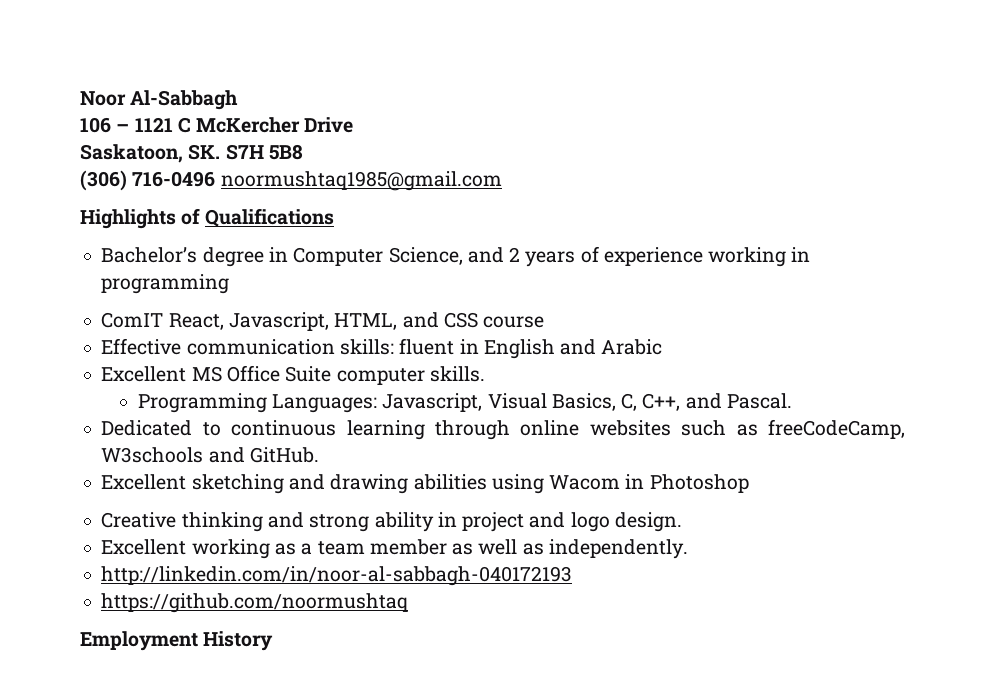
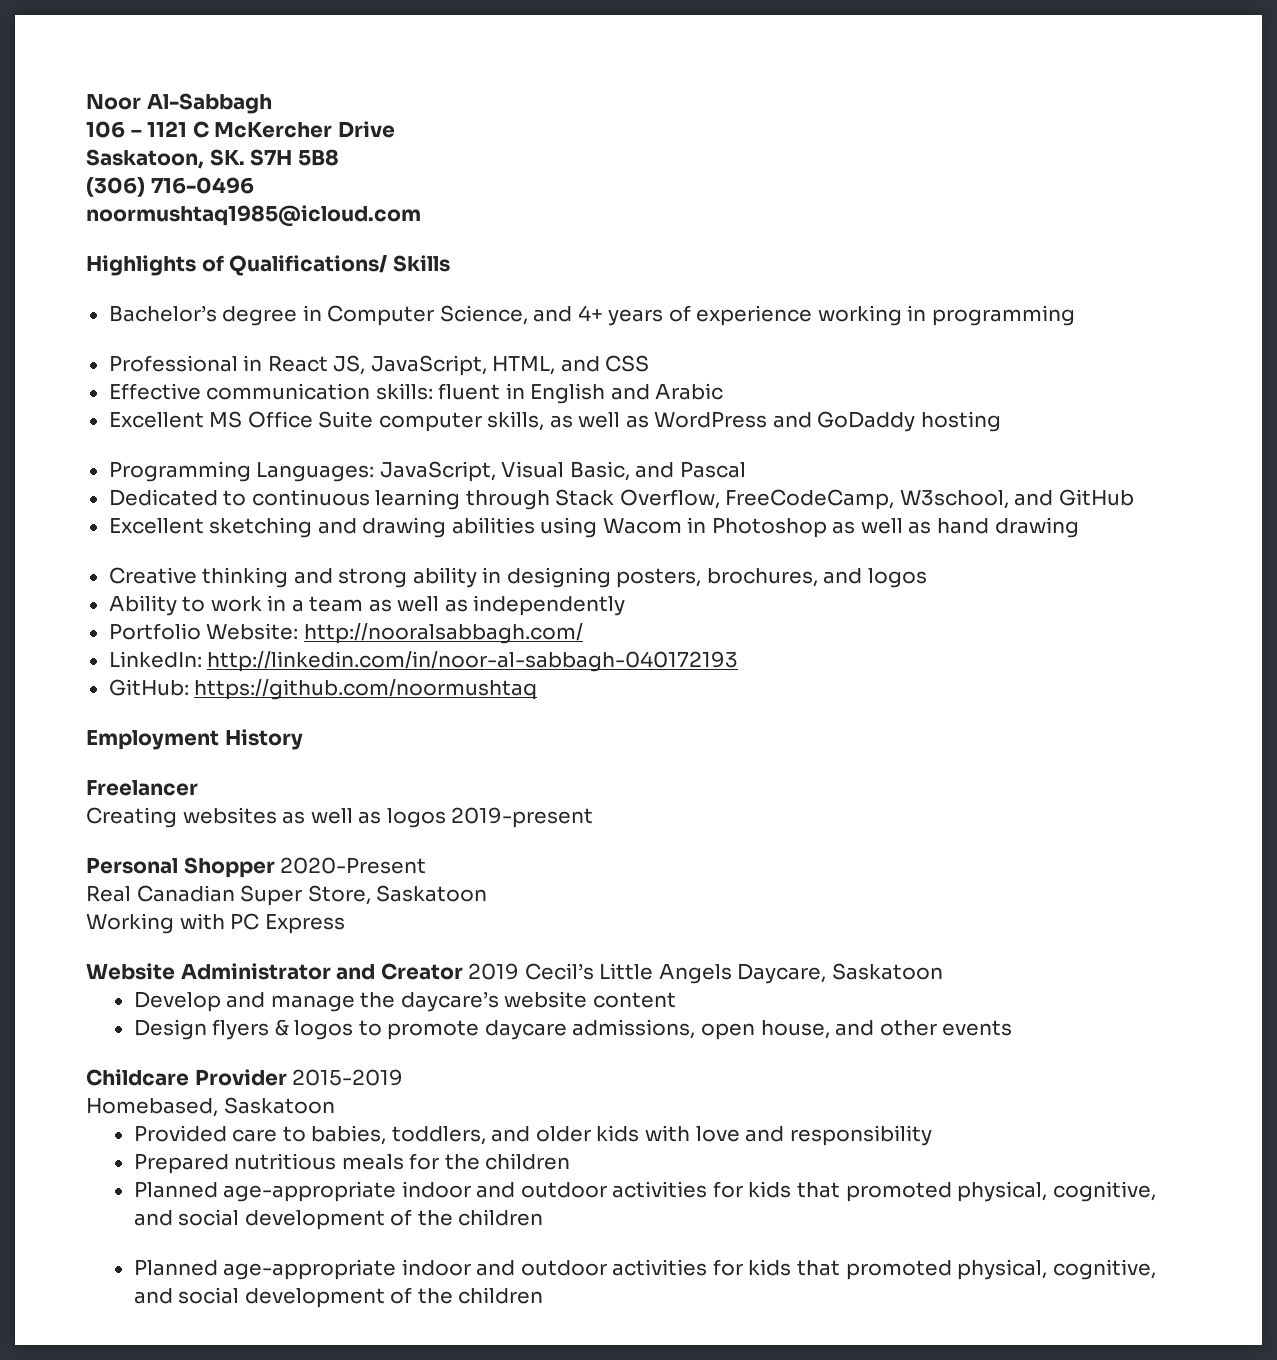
[220,171,502,191] noormushtaq1985@gmail.com -> [86,205,421,227] // noormushtaq1985@icloud.com
[204,208,334,227] Qualifications -> [229,255,450,276] Qualifications/ Skills
[509,247,521,262] 2 -> [577,305,603,321] 4+
[101,312,329,331] ComIT React, Javascript, -> [108,355,487,376] Professional in React JS, JavaScript,
[483,316,545,328] course -> (650, 363) none
[429,366,485,382] [137,393,792,413] skills. // Programming Languages: Javascript, Visual Basics, C, C++, and Pascal. -> [487,411,1001,432] [108,461,746,482] skills, as well as WordPress and GoDaddy hosting // Programming Languages: JavaScript, Visual Basic, and Pascal
[520,419,905,439] [101,447,319,463] online websites such as freeCodeCamp, W3schools and GitHub. -> [555,489,1134,510] Stack Overflow, FreeCodeCamp, W3school, and GitHub
(749, 483) none -> [832,517,1079,538] as well as hand drawing
[462,512,682,532] [101,539,296,559] project and logo design. // Excellent working as -> [506,567,927,588] [108,595,287,616] designing posters, brochures, and logos // Ability to work in
[369,539,688,559] member as well as independently. // -> [368,595,626,616] [108,623,583,644] [108,651,202,668] as well as independently // Portfolio Website: http://nooralsabbagh.com/ // LinkedIn:
(573, 576) none -> [108,679,189,696] GitHub:
(274, 641) none -> [86,780,198,796] [86,807,594,828] [86,857,427,878] [86,885,488,906] [86,913,345,934] [86,963,943,984] [133,991,676,1012] [133,1019,1013,1040] [86,1069,404,1086] [86,1097,335,1117] [133,1125,932,1146] [133,1153,571,1174] [133,1181,1156,1202] [133,1209,544,1230] [133,1259,1156,1280] [133,1287,544,1308] // Freelancer // Creating websites as well as logos 2019-present // Personal Shopper 2020-Present // Real Canadian Super Store, Saskatoon // Working with PC Express // Website Administrator and Creator 2019 Cecil’s Little Angels Daycare, Saskatoon // Develop and manage the daycare’s website content // Design flyers & logos to promote daycare admissions, open house, and other events // Childcare Provider 2015-2019 // Homebased, Saskatoon // Provided care to babies, toddlers, and older kids with love and responsibility // Prepared nutritious meals for the children // Planned age-appropriate indoor and outdoor activities for kids that promoted physical, cognitive, and social development of the children // Planned age-appropriate indoor and outdoor activities for kids that promoted physical, cognitive, and social development of the children

